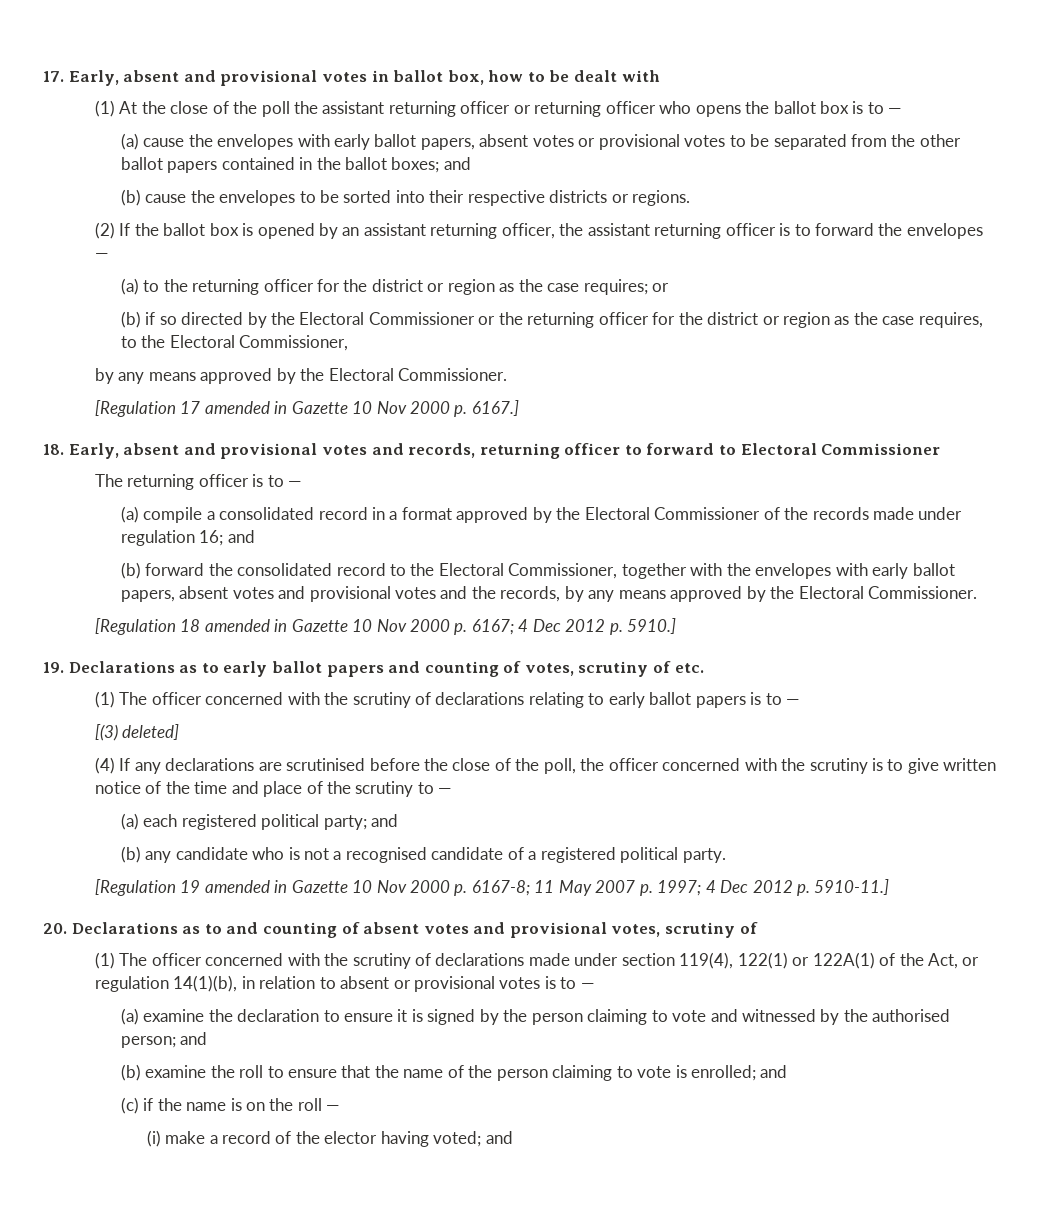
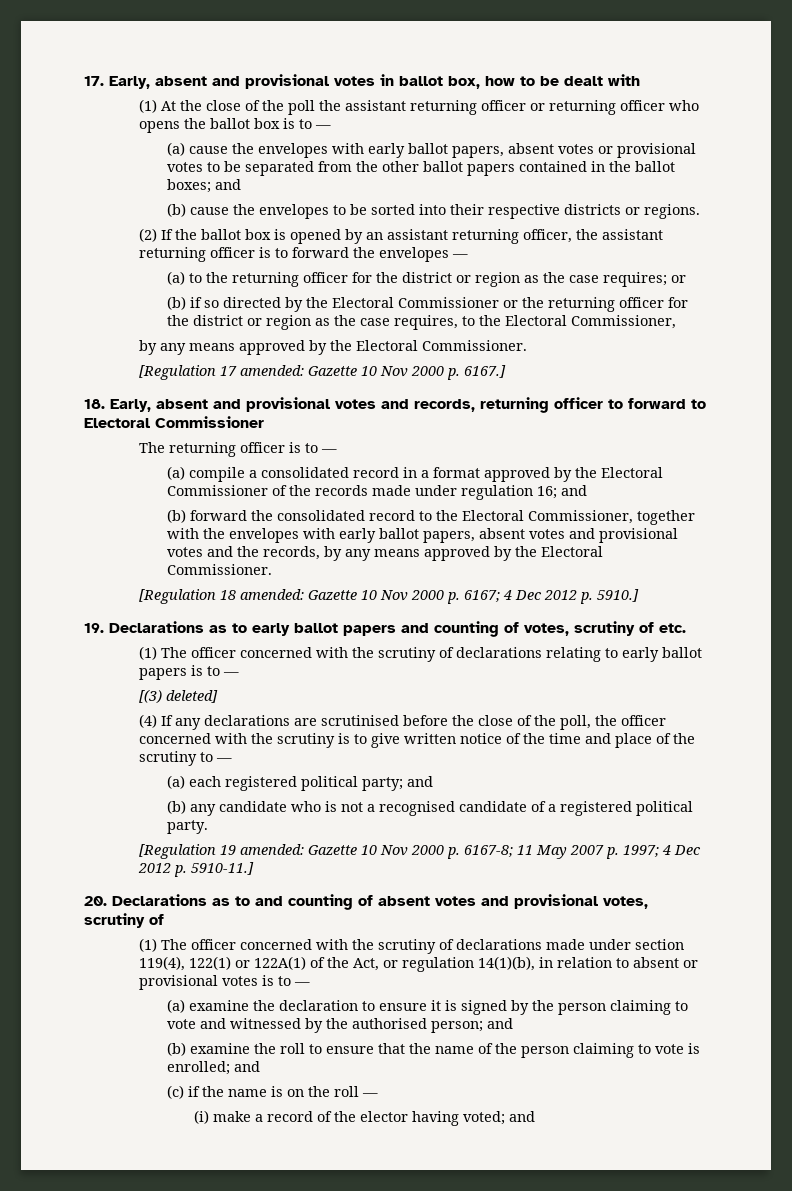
[204,401,288,414] amended in -> [240,365,305,376] amended:
[204,619,288,632] amended in -> [240,589,305,600] amended:
[204,880,288,893] amended in -> [240,844,305,855] amended:

